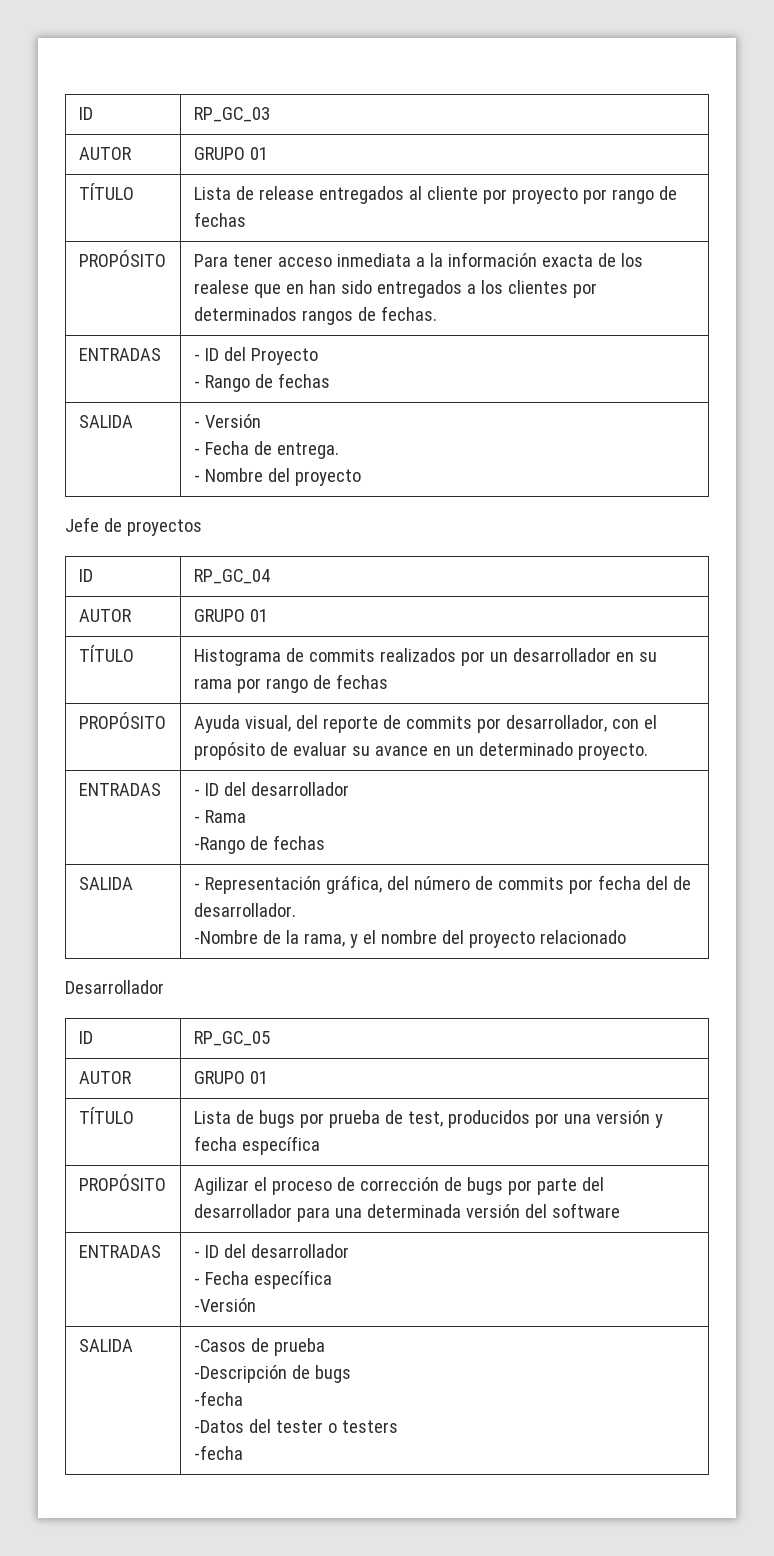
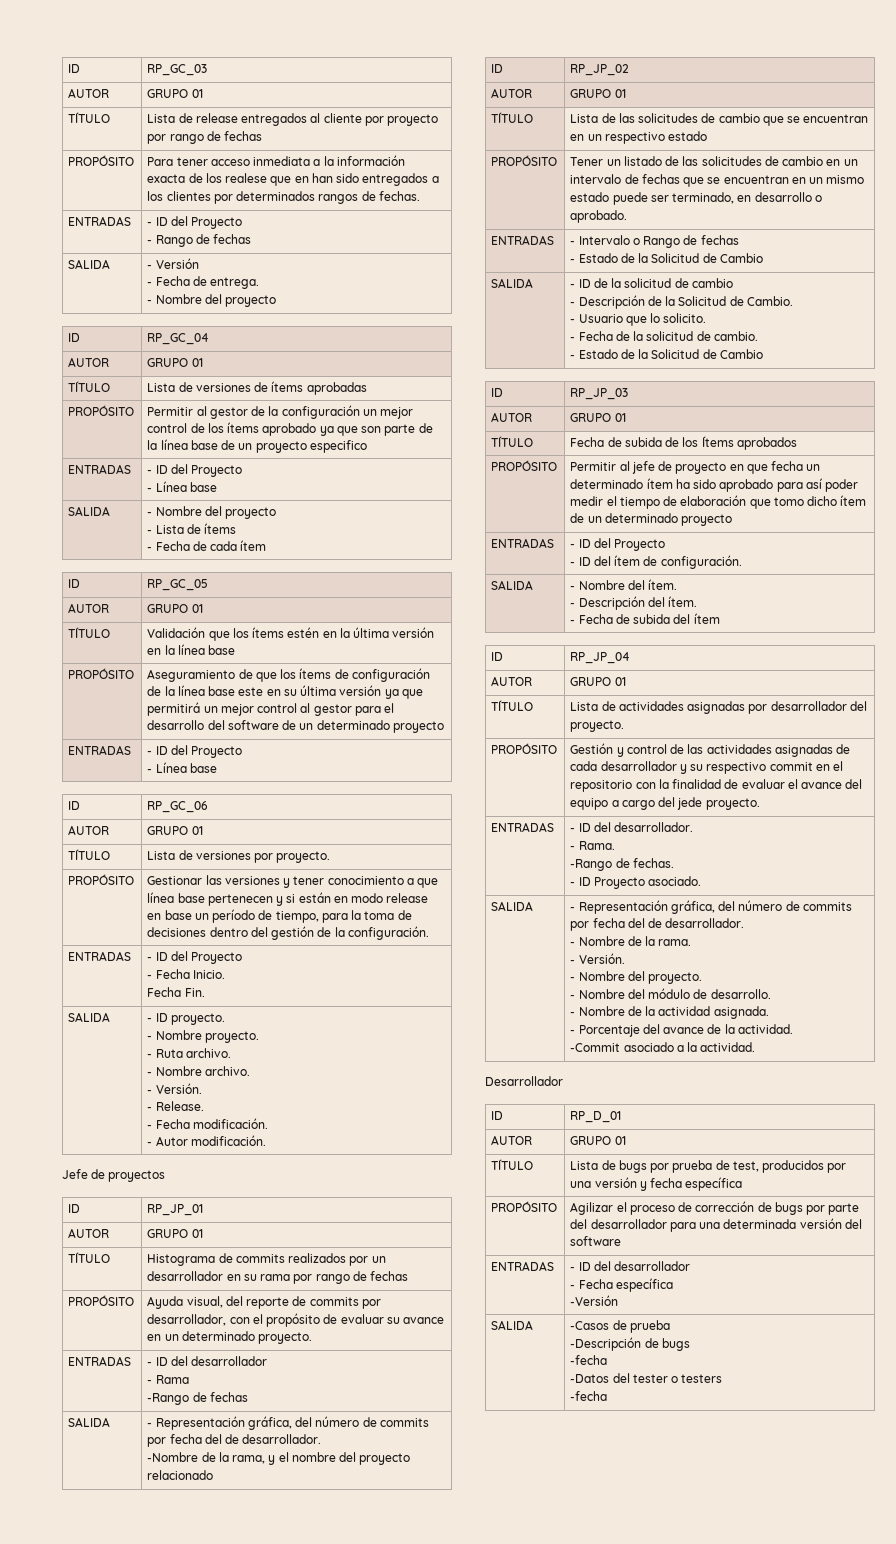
(361, 477) none -> [68,333,81,342] [147,333,210,345] [68,357,110,367] [147,358,203,367] [68,381,111,392] [147,381,367,395] [68,405,135,416] [147,405,414,419] [147,422,433,436] [147,439,367,453] [68,464,132,474] [147,464,243,477] [147,481,217,492] [68,506,111,516] [147,506,277,519] [147,523,237,534] [147,540,267,551] [68,579,81,588] [147,579,209,591] [68,603,110,613] [147,604,203,613] [68,627,111,638] [147,627,435,641] [147,644,236,655] [68,668,135,679] [147,668,430,682] [147,685,423,699] [147,702,395,716] [147,720,444,733] [68,745,132,755] [147,745,243,758] [147,762,217,773] [68,801,81,810] [147,801,209,813] [68,825,110,835] [147,826,203,835] [68,849,111,860] [147,850,331,863] [68,874,135,885] [147,875,439,888] [147,892,429,906] [147,909,412,923] [147,926,429,940] [68,951,132,961] [147,951,243,964] [147,969,225,979] [147,987,205,997] [68,1012,111,1022] [147,1013,225,1025] [147,1030,259,1043] [147,1048,231,1058] [147,1066,250,1076] [147,1083,202,1094] [147,1101,204,1111] [147,1118,268,1129] [147,1135,266,1146] // ID | RP_GC_04 // AUTOR | GRUPO 01 // TÍTULO | Lista de versiones de ítems aprobadas // PROPÓSITO | Permitir al gestor de la configuración un mejor control de los ítems aprobado ya que son parte de la línea base de un proyecto especifico // ENTRADAS | - ID del Proyecto // - Línea base // SALIDA | - Nombre del proyecto // - Lista de ítems // - Fecha de cada ítem // ID | RP_GC_05 // AUTOR | GRUPO 01 // TÍTULO | Validación que los ítems estén en la última versión en la línea base // PROPÓSITO | Aseguramiento de que los ítems de configuración de la línea base este en su última versión ya que permitirá un mejor control al gestor para el desarrollo del software de un determinado proyecto // ENTRADAS | - ID del Proyecto // - Línea base // ID | RP_GC_06 // AUTOR | GRUPO 01 // TÍTULO | Lista de versiones por proyecto. // PROPÓSITO | Gestionar las versiones y tener conocimiento a que línea base pertenecen y si están en modo release en base un período de tiempo, para la toma de decisiones dentro del gestión de la configuración. // ENTRADAS | - ID del Proyecto // - Fecha Inicio. // Fecha Fin. // SALIDA | - ID proyecto. // - Nombre proyecto. // - Ruta archivo. // - Nombre archivo. // - Versión. // - Release. // - Fecha modificación. // - Autor modificación.
[193,569,270,584] RP_GC_04 -> [147,1204,204,1216] RP_JP_01
(626, 937) none -> [491,64,504,73] [570,64,630,76] [491,88,533,98] [570,89,626,98] [491,112,534,123] [570,113,869,126] [570,131,708,144] [491,155,558,166] [570,156,858,166] [570,174,865,187] [570,192,822,205] [570,210,628,223] [491,235,555,245] [570,235,739,248] [570,253,763,263] [491,278,534,288] [570,278,733,288] [570,295,793,309] [570,313,707,326] [570,331,758,341] [570,349,763,359] [491,388,504,397] [570,388,629,400] [491,412,533,422] [570,413,626,422] [491,436,534,447] [570,436,797,450] [491,460,558,471] [570,461,821,474] [570,478,859,492] [570,495,867,509] [570,513,733,526] [491,538,555,548] [570,538,666,551] [570,555,742,569] [491,580,534,590] [570,579,678,590] [570,596,698,610] [570,613,720,624] [491,652,504,661] [570,652,631,664] [491,676,533,686] [570,677,626,686] [491,700,534,711] [570,701,867,714] [570,720,625,732] [491,743,558,754] [570,743,851,757] [570,761,844,774] [570,779,863,792] [570,797,760,810] [491,822,555,832] [570,822,694,832] [570,841,615,850] [570,858,674,871] [570,876,702,889] [491,901,534,911] [570,900,852,914] [570,918,745,931] [570,936,692,946] [570,953,625,964] [570,971,703,984] [570,988,771,999] [570,1006,769,1019] [570,1024,793,1037] [570,1042,756,1052] // ID | RP_JP_02 // AUTOR | GRUPO 01 // TÍTULO | Lista de las solicitudes de cambio que se encuentran en un respectivo estado // PROPÓSITO | Tener un listado de las solicitudes de cambio en un intervalo de fechas que se encuentran en un mismo estado puede ser terminado, en desarrollo o aprobado. // ENTRADAS | - Intervalo o Rango de fechas // - Estado de la Solicitud de Cambio // SALIDA | - ID de la solicitud de cambio // - Descripción de la Solicitud de Cambio. // - Usuario que lo solicito. // - Fecha de la solicitud de cambio. // - Estado de la Solicitud de Cambio // ID | RP_JP_03 // AUTOR | GRUPO 01 // TÍTULO | Fecha de subida de los Ítems aprobados // PROPÓSITO | Permitir al jefe de proyecto en que fecha un determinado ítem ha sido aprobado para así poder medir el tiempo de elaboración que tomo dicho ítem de un determinado proyecto // ENTRADAS | - ID del Proyecto // - ID del ítem de configuración. // SALIDA | - Nombre del ítem. // - Descripción del ítem. // - Fecha de subida del ítem // ID | RP_JP_04 // AUTOR | GRUPO 01 // TÍTULO | Lista de actividades asignadas por desarrollador del proyecto. // PROPÓSITO | Gestión y control de las actividades asignadas de cada desarrollador y su respectivo commit en el repositorio con la finalidad de evaluar el avance del equipo a cargo del jede proyecto. // ENTRADAS | - ID del desarrollador. // - Rama. // -Rango de fechas. // - ID Proyecto asociado. // SALIDA | - Representación gráfica, del número de commits por fecha del de desarrollador. // - Nombre de la rama. // - Versión. // - Nombre del proyecto. // - Nombre del módulo de desarrollo. // - Nombre de la actividad asignada. // - Porcentaje del avance de la actividad. // -Commit asociado a la actividad.
[193,1031,270,1046] RP_GC_05 -> [570,1111,622,1123] RP_D_01

